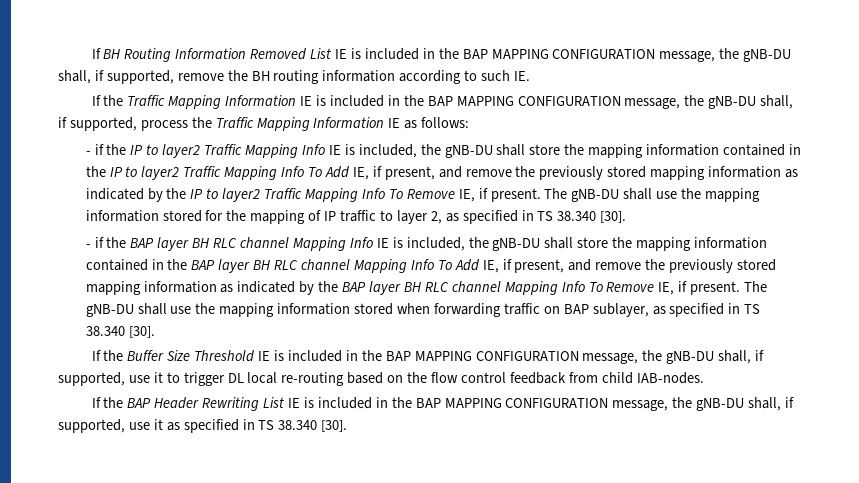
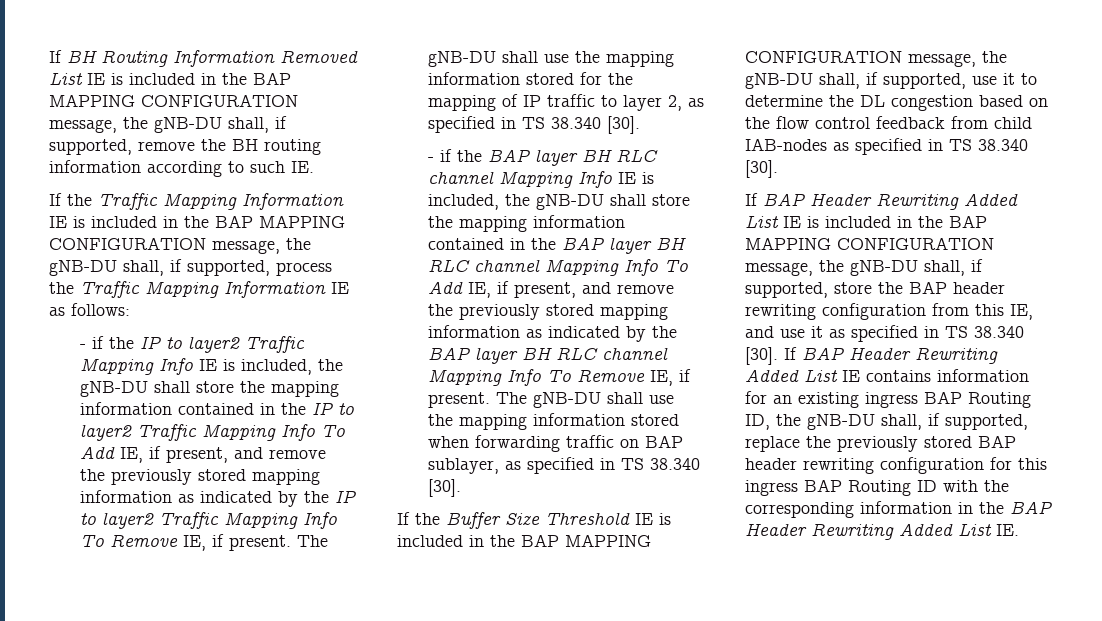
[183,372,345,386] trigger DL local re-routing -> [745,95,973,111] determine the DL congestion
[636,372,704,384] [91,397,260,411] IAB-nodes. // If the BAP Header Rewriting -> [745,138,1028,155] [745,160,778,178] [745,193,1018,210] IAB-nodes as specified in TS 38.340 [30]. // If BAP Header Rewriting Added
(125, 426) none -> [834,281,1005,294] [745,303,1033,320] [745,326,774,338] store the BAP header rewriting configuration from this IE, and
(348, 426) none -> [784,347,998,364] [745,369,1029,382] [745,391,1031,408] [745,413,1028,430] [745,435,1016,452] [745,457,1047,474] [745,479,1009,496] [745,501,1052,518] [745,523,1019,540] If BAP Header Rewriting Added List IE contains information for an existing ingress BAP Routing ID, the gNB-DU shall, if supported, replace the previously stored BAP header rewriting configuration for this ingress BAP Routing ID with the corresponding information in the BAP Header Rewriting Added List IE.

